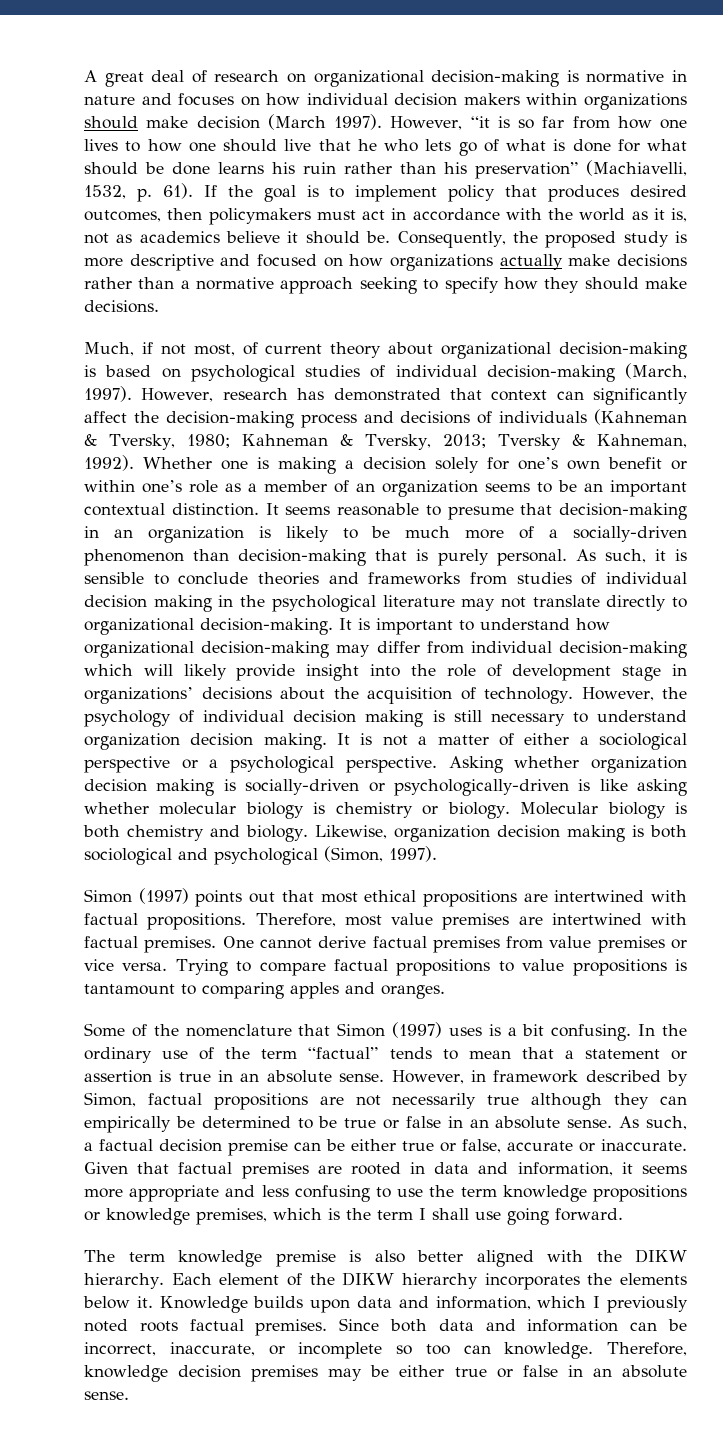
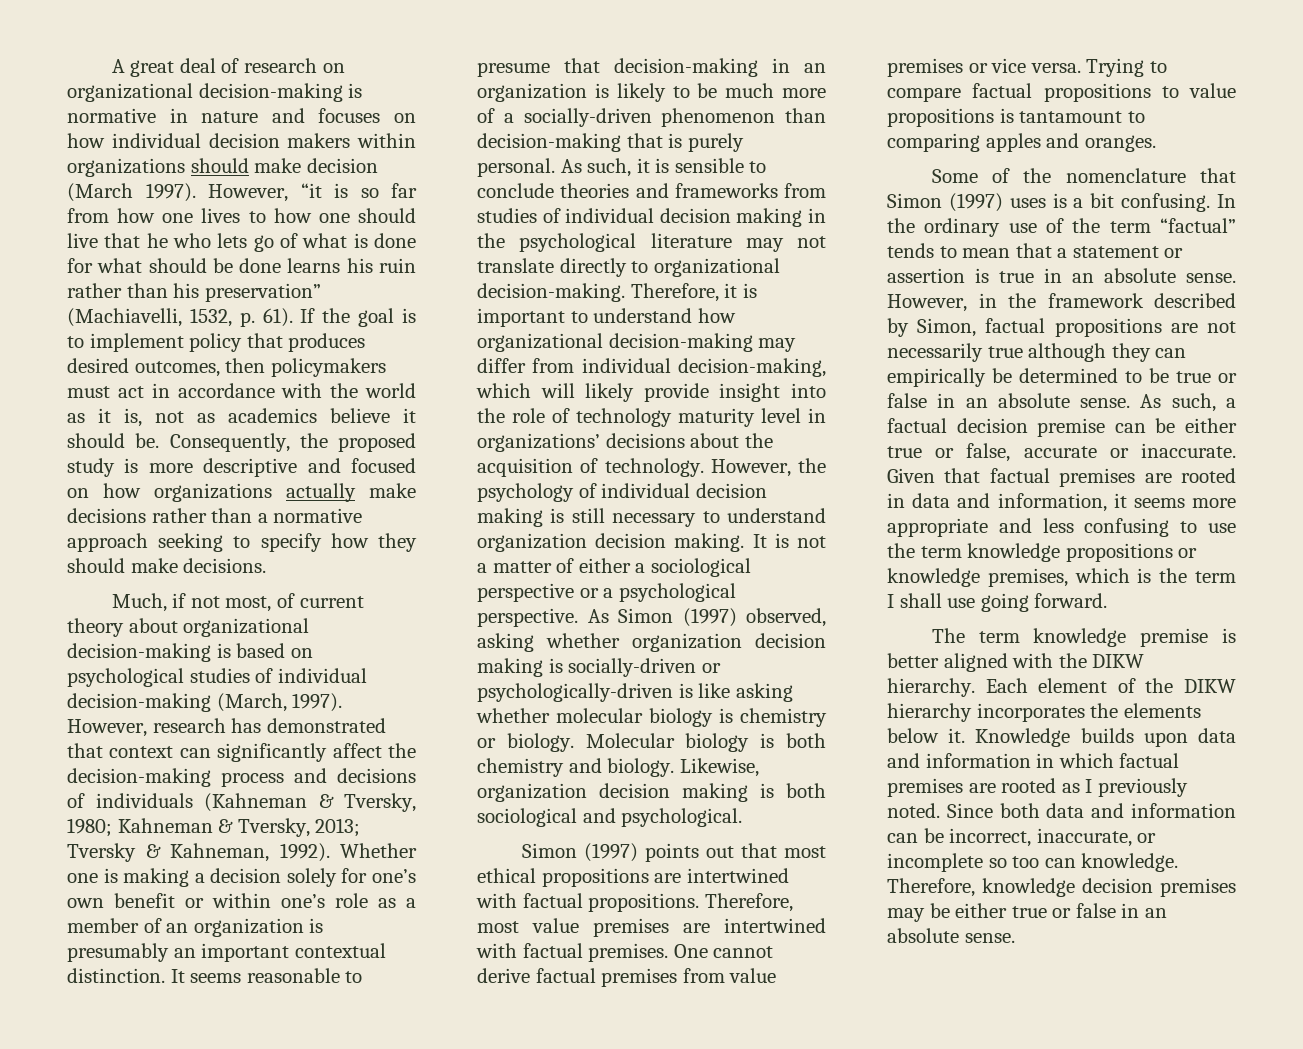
[485,480,577,493] seems to be -> [309,918,324,933] [67,943,169,962] is presumably
[339,618,352,630] It -> [630,283,738,302] Therefore, it
[559,641,688,658] decision-making -> [678,358,826,377] decision-making,
[512,664,662,681] development stage -> [576,408,801,427] technology maturity level
[448,756,503,773] Asking -> [587,608,826,627] [477,633,534,652] As Simon (1997) observed, asking
[214,846,437,865] psychological (Simon, 1997). -> [621,808,743,827] psychological.
(486, 1076) none -> [1008,293,1036,308] the
[374,1250,405,1263] also -> (1236, 635) none
[435,1296,688,1313] [84,1319,328,1336] information, which I previously noted roots factual premises. -> [925,753,1180,768] [887,778,1188,797] [887,803,940,818] information in which factual premises are rooted as I previously noted.

